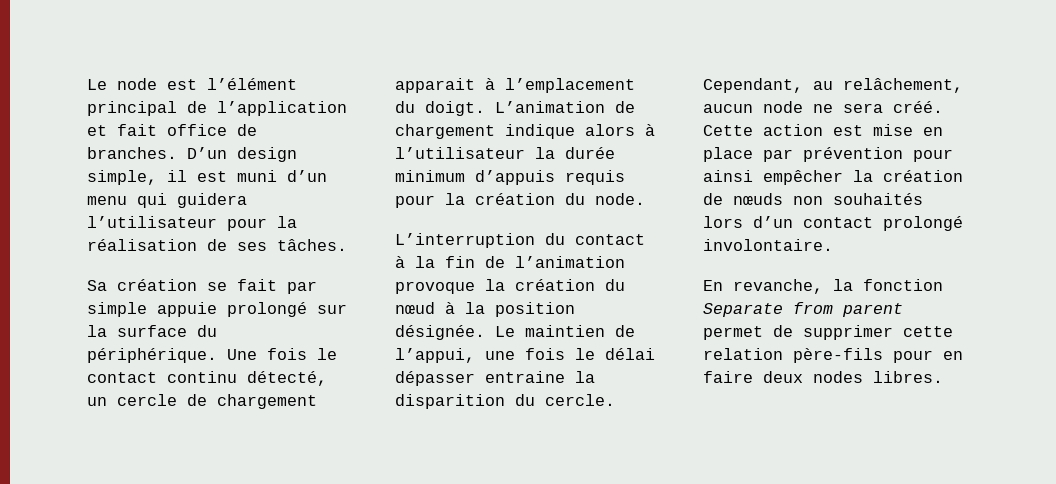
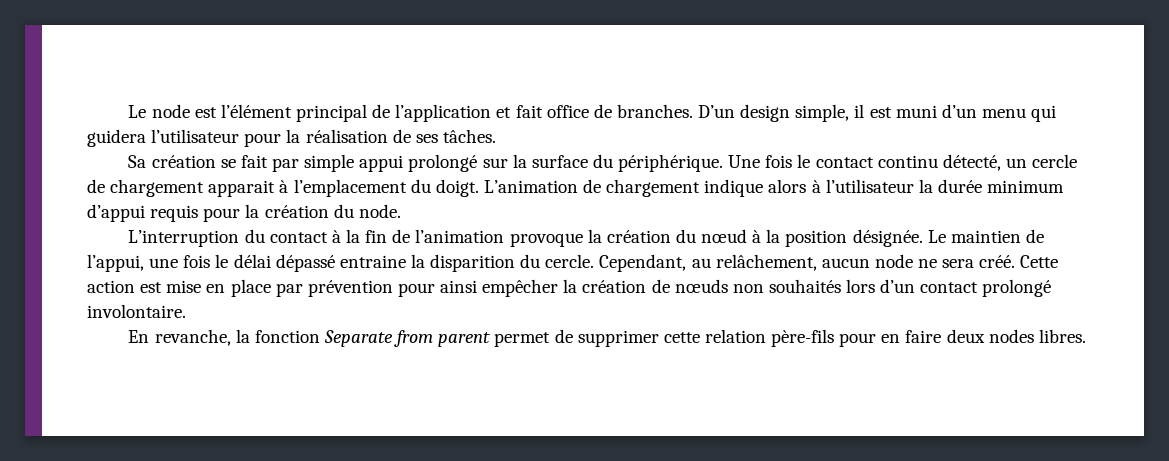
[157,302,217,317] appuie -> [359,155,404,172] appui
[475,170,555,185] d’appuis -> [87,204,145,222] d’appui
[395,371,475,386] dépasser -> [275,254,335,272] dépassé

